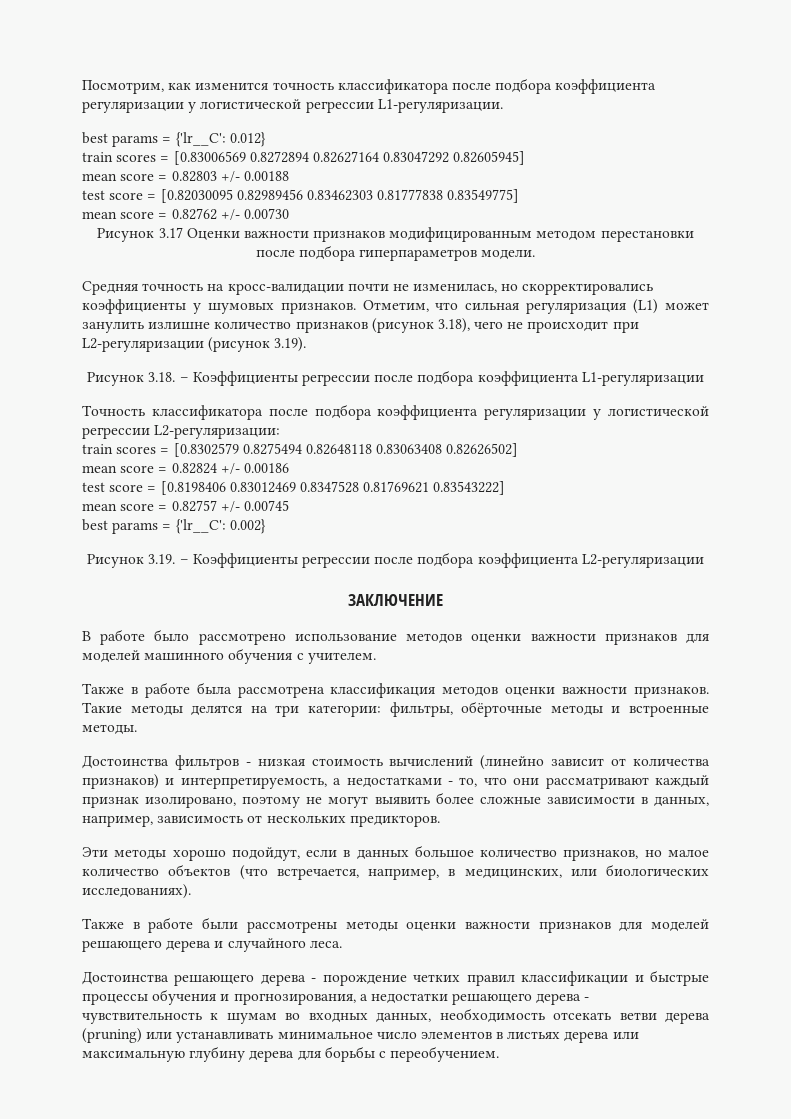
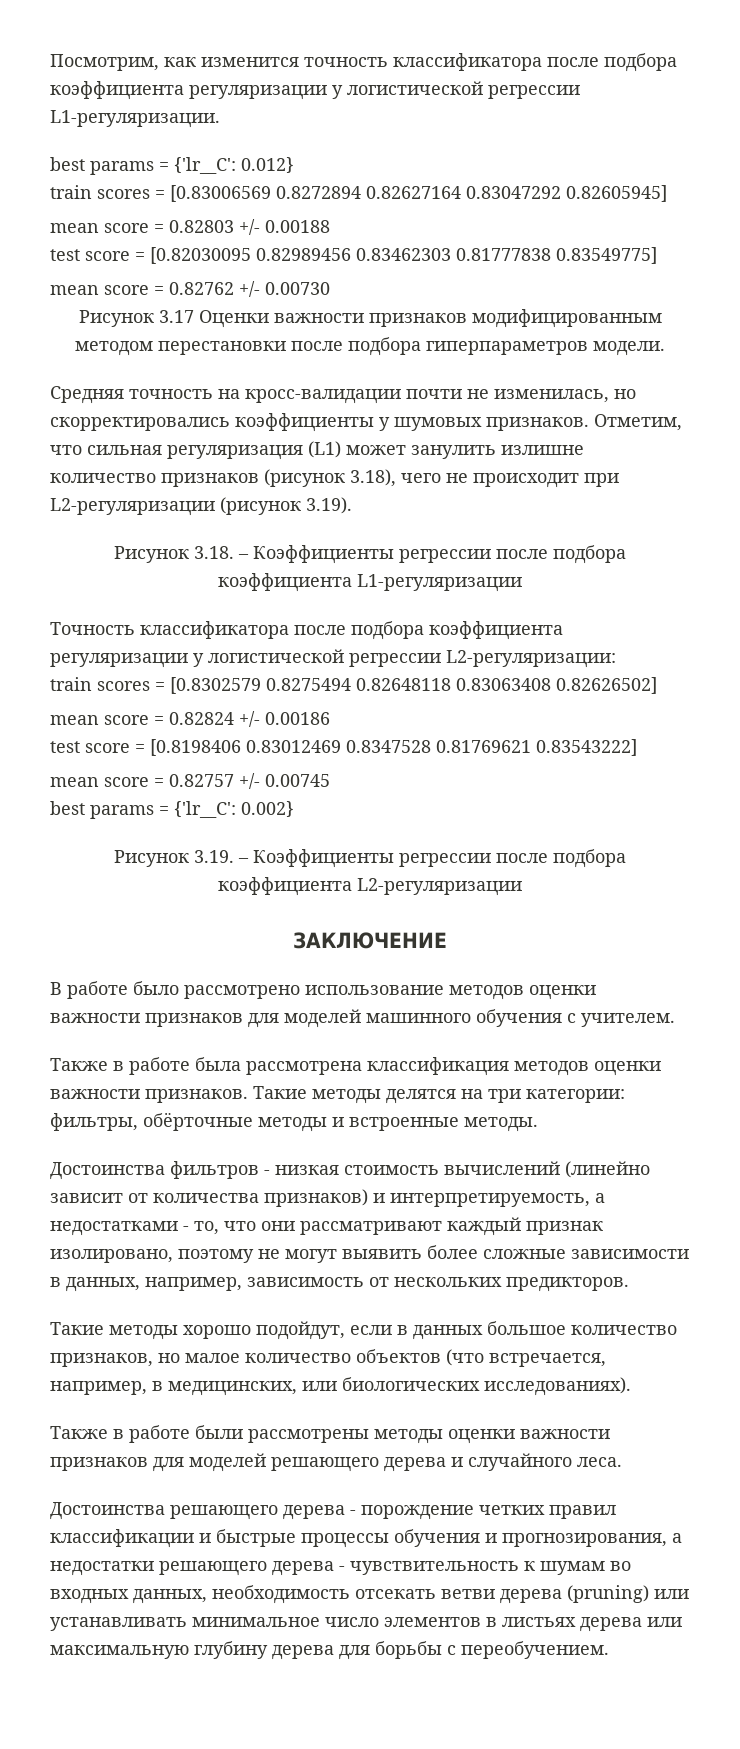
[82,847,108,857] Эти -> [50,1322,104,1335] Такие

